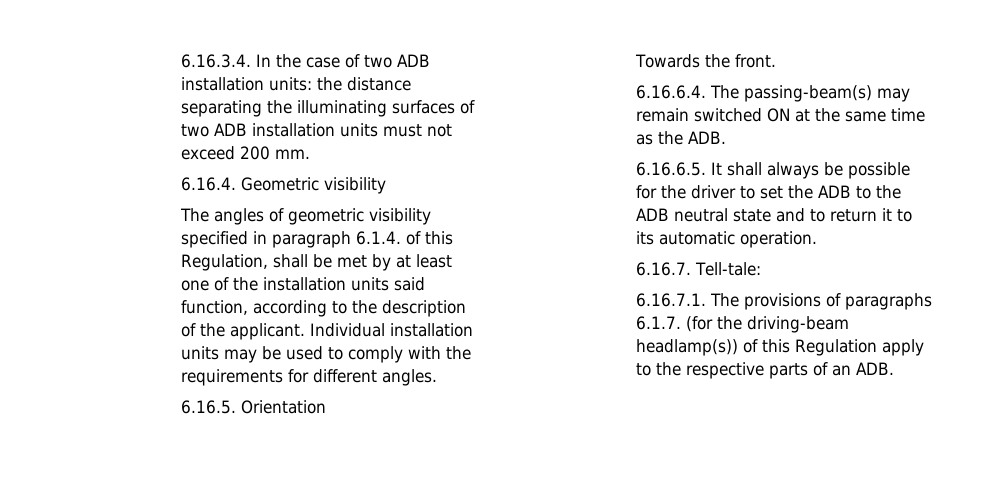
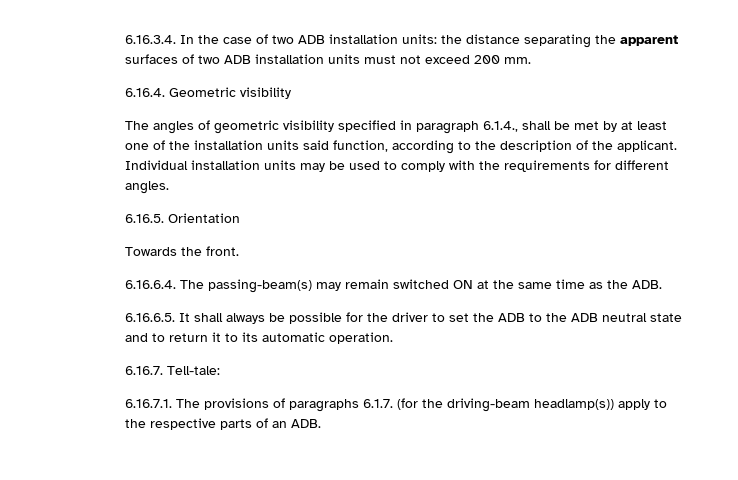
[296,100,387,117] illuminating -> [620,35,679,46] apparent
[355,231,453,245] [180,254,268,271] 6.1.4. of this Regulation, -> [483,121,519,132] 6.1.4.,
[742,339,877,356] of this Regulation -> (615, 404) none

